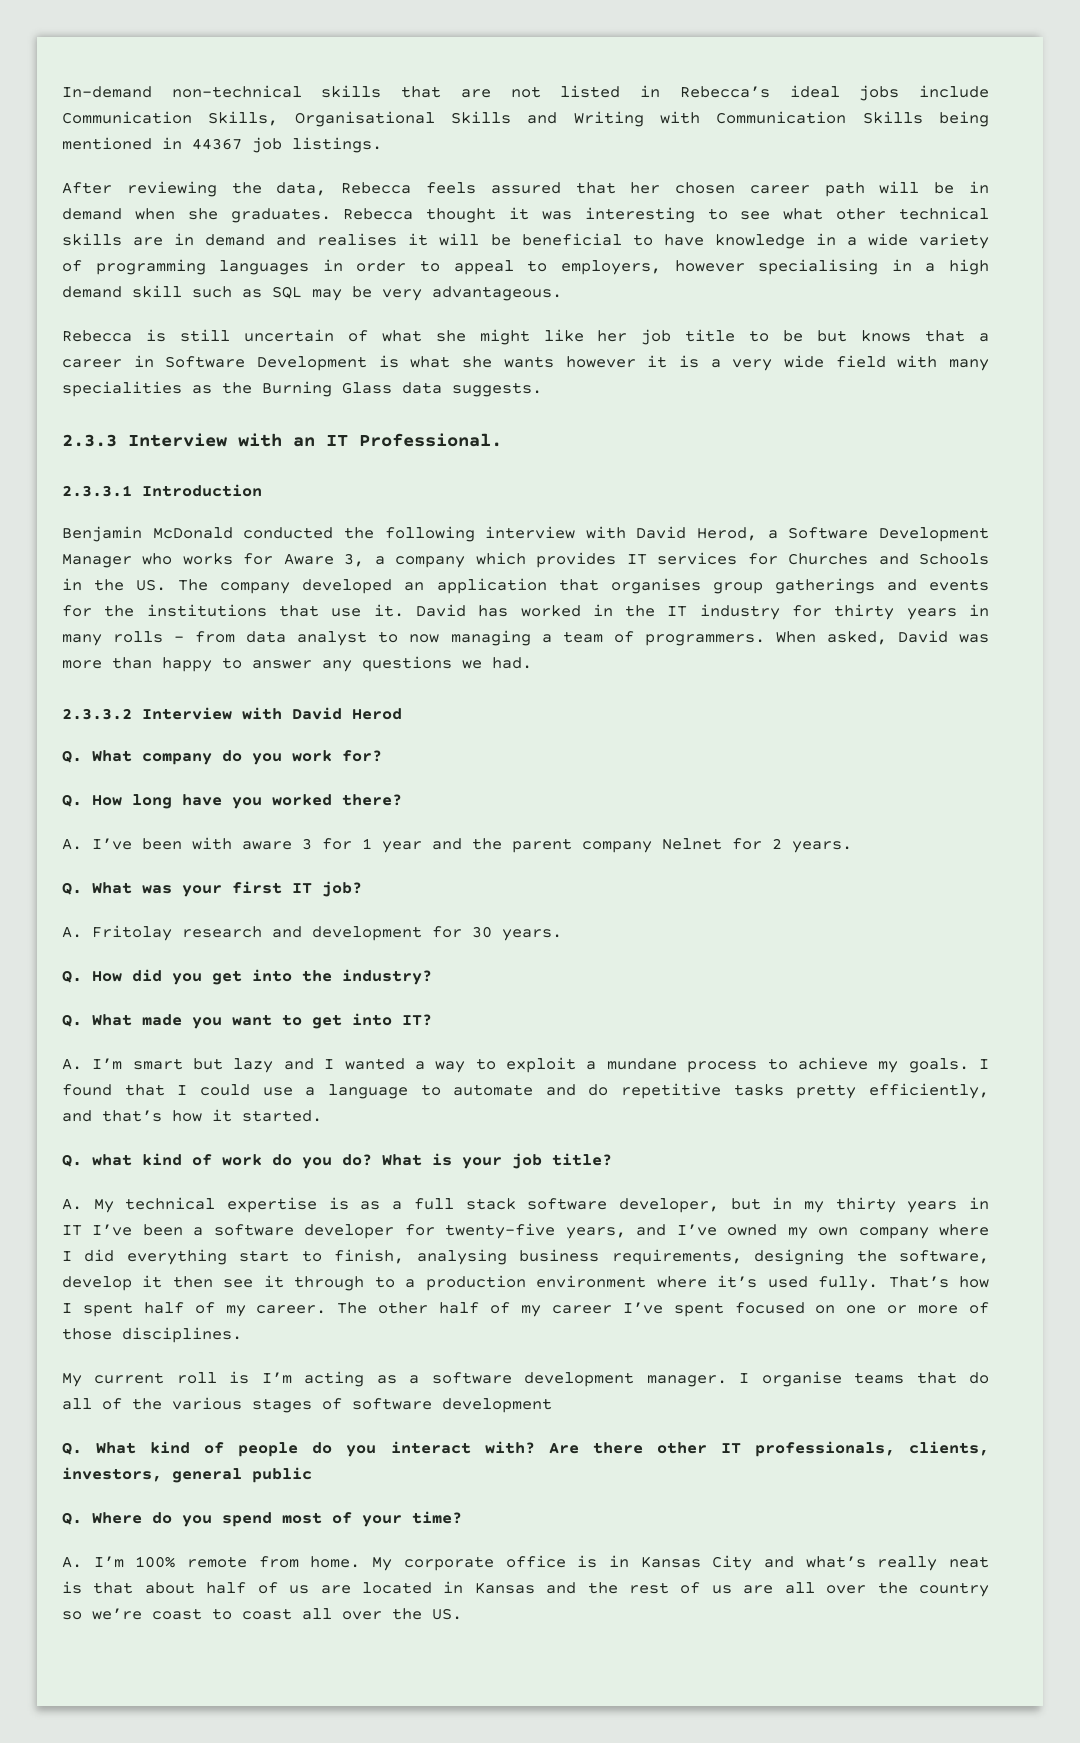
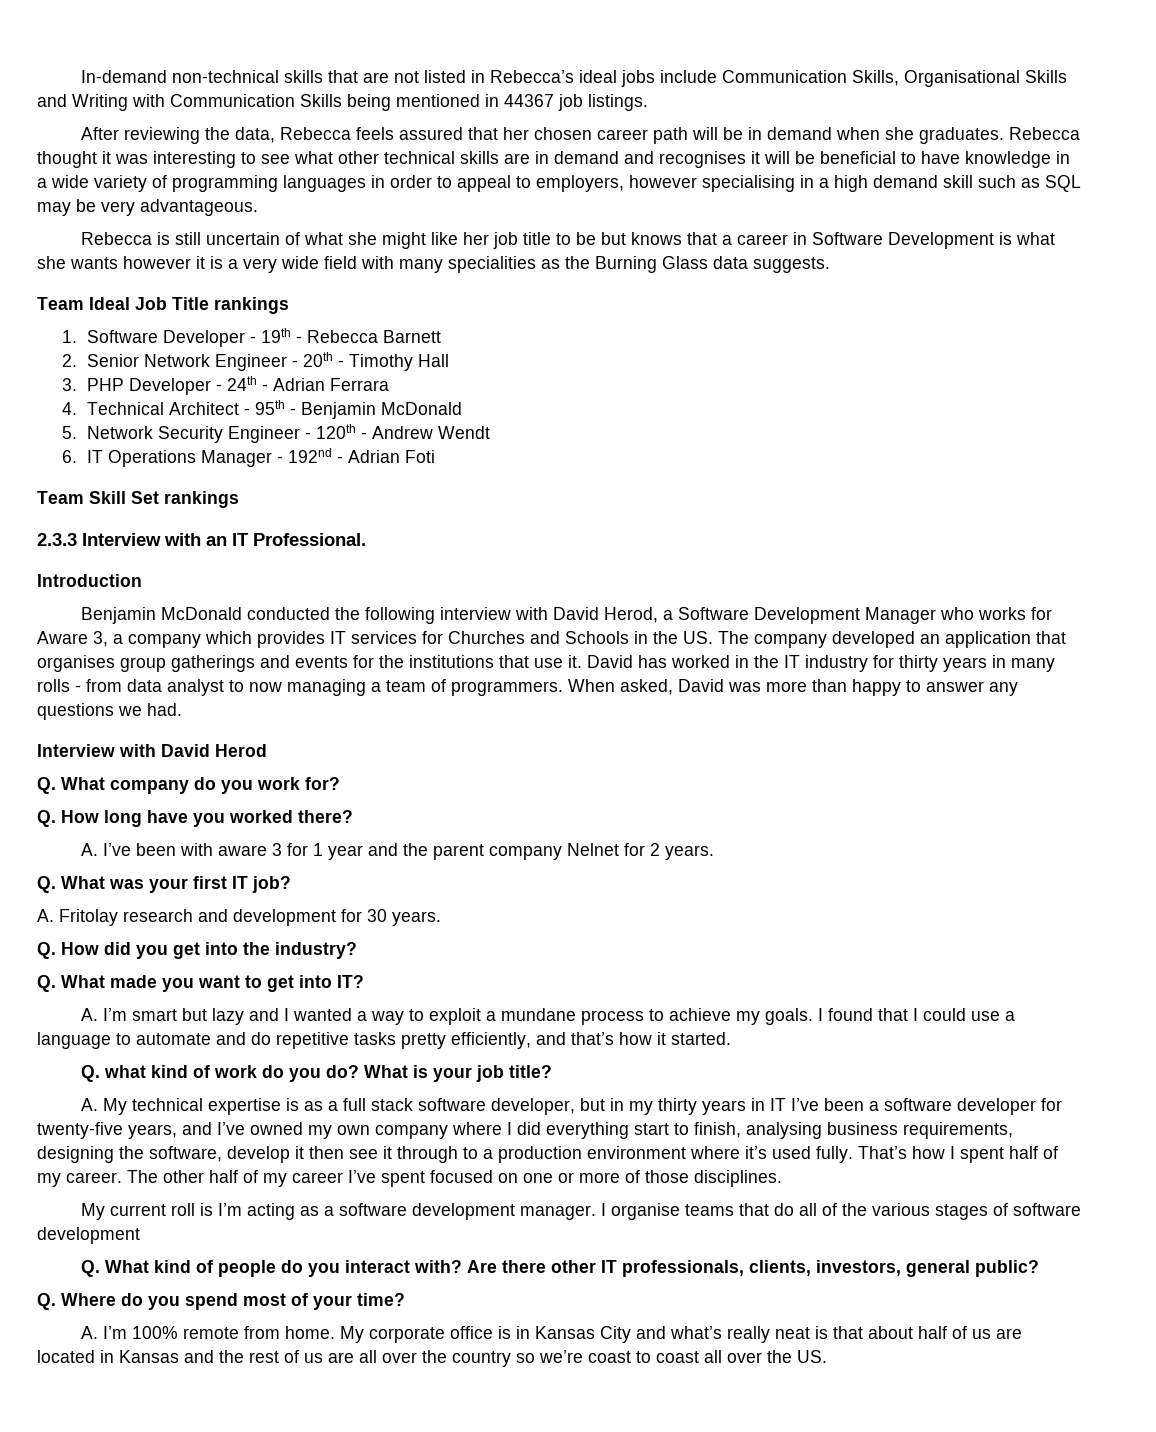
[317,233,398,246] realises -> [659,151,746,168] recognises
(542, 389) none -> [37,297,289,314] [61,328,441,347] [61,352,449,371] [61,376,389,395] [61,400,462,419] [61,424,490,443] [61,448,435,467] [37,491,239,508] // Team Ideal Job Title rankings // 1. Software Developer - 19th - Rebecca Barnett // 2. Senior Network Engineer - 20th - Timothy Hall // 3. PHP Developer - 24th - Adrian Ferrara // 4. Technical Architect - 95th - Benjamin McDonald // 5. Network Security Engineer - 120th - Andrew Wendt // 6. IT Operations Manager - 192nd - Adrian Foti // Team Skill Set rankings
[62,485,132,497] 2.3.3.1 -> (366, 539) none
[62,708,132,720] 2.3.3.2 -> (182, 709) none
[252,1467,312,1483] public -> [974,1260,1039,1277] public?

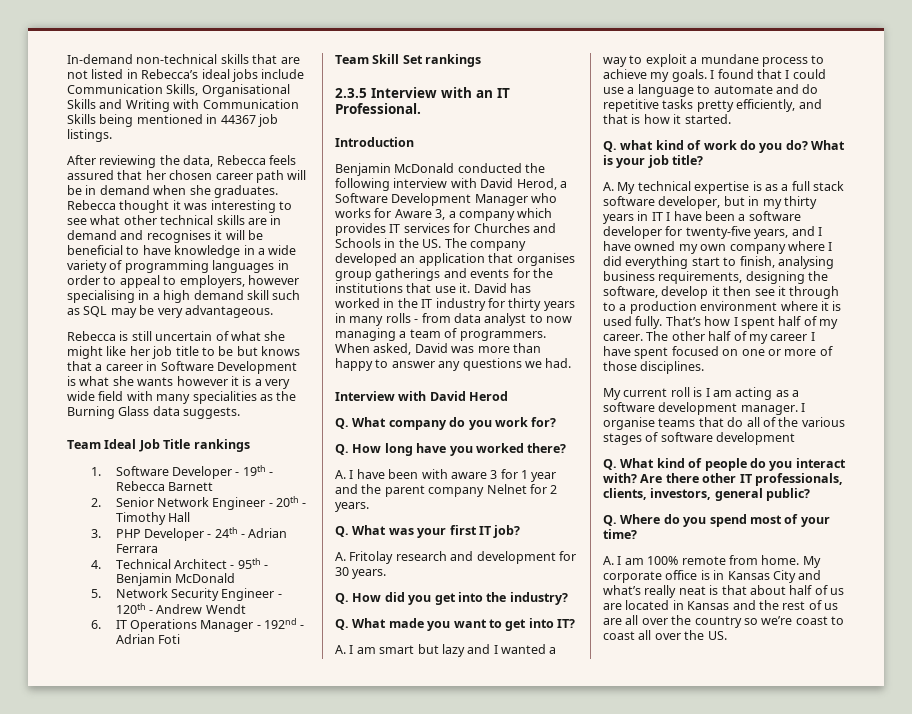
[37,533,77,546] 2.3.3 -> [335,88,367,98] 2.3.5
[102,843,131,856] I’ve -> [349,469,385,479] I have
[102,1008,127,1021] I’m -> [349,645,376,654] I am
[571,1032,614,1045] that’s -> [603,114,641,124] that is
[790,1098,819,1111] I’ve -> [666,211,702,221] I have
[217,1122,245,1135] I’ve -> [817,227,822,236] [603,241,631,251] I have
[745,1146,767,1159] it’s -> [820,301,842,311] it is
[348,1170,376,1183] I’ve -> [810,332,815,341] [603,346,631,356] I have
[217,1203,242,1216] I’m -> [705,388,732,397] I am
[102,1326,127,1339] I’m -> [617,556,644,565] I am

